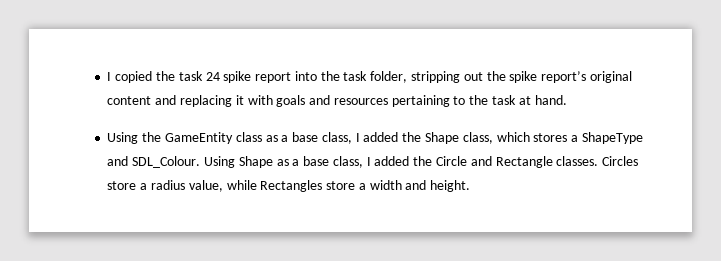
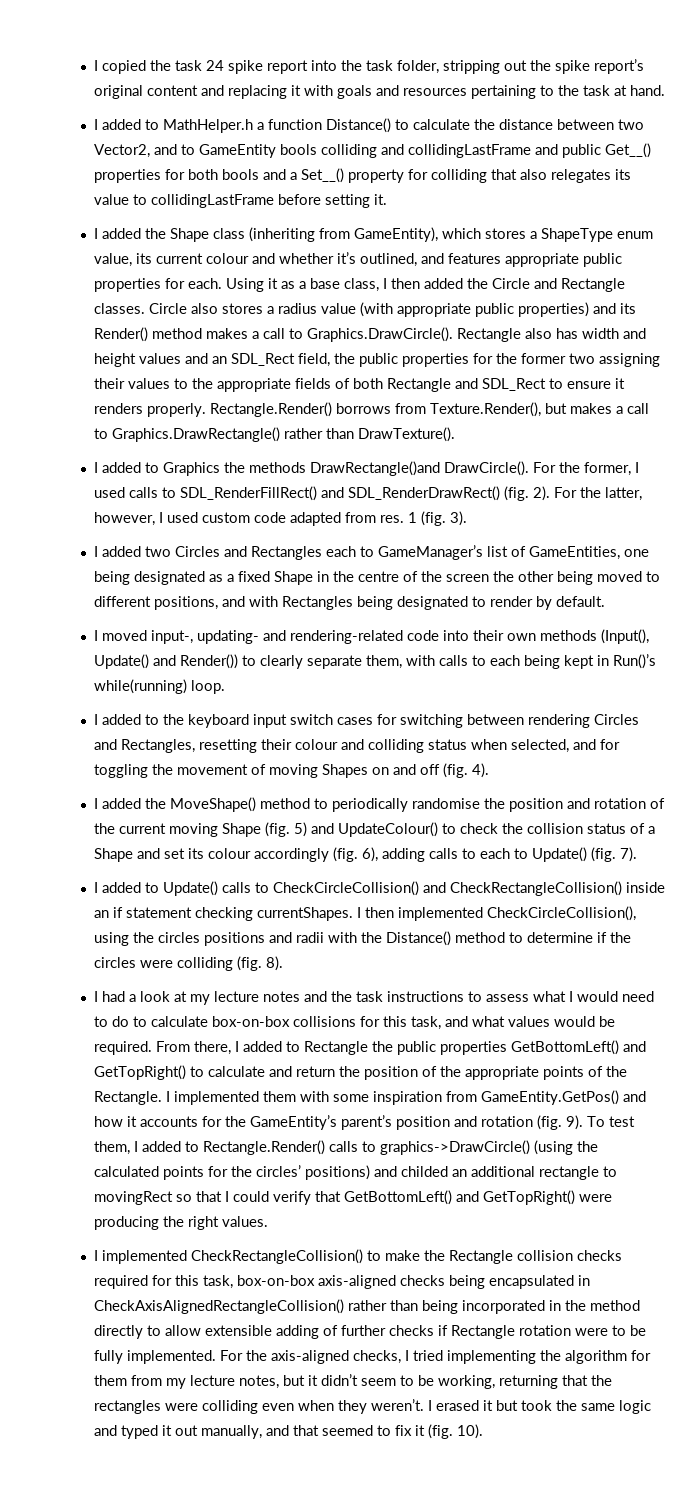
[107,132,643,144] [107,156,371,168] Using the GameEntity class as a base class, I added the Shape class, which stores a ShapeType and SDL_Colour. Using Shape as a base class, I -> [93,118,644,133] [93,143,651,158] [93,168,631,183] [93,194,387,208] [93,227,653,242] [93,252,622,267] [93,278,420,292] I added to MathHelper.h a function Distance() to calculate the distance between two Vector2, and to GameEntity bools colliding and collidingLastFrame and public Get__() properties for both bools and a Set__() property for colliding that also relegates its value to collidingLastFrame before setting it. // I added the Shape class (inheriting from GameEntity), which stores a ShapeType enum value, its current colour and whether it’s outlined, and features appropriate public properties for each. Using it as a base class, I then
[602,156,639,166] [107,180,471,192] Circles store a radius value, while Rectangles store a width and height. -> [148,302,636,317] [93,327,646,342] [93,353,660,367] [93,378,625,392] [93,402,649,417] [93,427,455,442] [93,461,639,476] [93,486,642,501] [93,511,467,526] [93,545,649,560] [93,571,660,585] [93,596,605,610] [93,629,649,644] [93,654,656,669] [93,679,225,694] [93,714,639,728] [93,739,620,753] [93,763,489,778] [93,797,665,812] [93,822,655,837] [93,847,637,862] [93,881,665,896] [93,906,636,921] [93,931,631,946] [93,956,283,971] [93,991,654,1005] [93,1016,615,1030] [93,1040,646,1055] [93,1065,627,1080] [93,1090,646,1105] [93,1115,635,1130] [93,1140,598,1155] [93,1165,617,1180] [93,1190,612,1205] [93,1216,268,1230] [93,1249,622,1264] [93,1275,590,1289] [93,1299,640,1314] [93,1325,646,1339] [93,1350,651,1364] [93,1374,612,1389] [93,1399,651,1414] [93,1424,483,1439] Circle also stores a radius value (with appropriate public properties) and its Render() method makes a call to Graphics.DrawCircle(). Rectangle also has width and height values and an SDL_Rect field, the public properties for the former two assigning their values to the appropriate fields of both Rectangle and SDL_Rect to ensure it renders properly. Rectangle.Render() borrows from Texture.Render(), but makes a call to Graphics.DrawRectangle() rather than DrawTexture(). // I added to Graphics the methods DrawRectangle()and DrawCircle(). For the former, I used calls to SDL_RenderFillRect() and SDL_RenderDrawRect() (fig. 2). For the latter, however, I used custom code adapted from res. 1 (fig. 3). // I added two Circles and Rectangles each to GameManager’s list of GameEntities, one being designated as a fixed Shape in the centre of the screen the other being moved to different positions, and with Rectangles being designated to render by default. // I moved input-, updating- and rendering-related code into their own methods (Input(), Update() and Render()) to clearly separate them, with calls to each being kept in Run()’s while(running) loop. // I added to the keyboard input switch cases for switching between rendering Circles and Rectangles, resetting their colour and colliding status when selected, and for toggling the movement of moving Shapes on and off (fig. 4). // I added the MoveShape() method to periodically randomise the position and rotation of the current moving Shape (fig. 5) and UpdateColour() to check the collision status of a Shape and set its colour accordingly (fig. 6), adding calls to each to Update() (fig. 7). // I added to Update() calls to CheckCircleCollision() and CheckRectangleCollision() inside an if statement checking currentShapes. I then implemented CheckCircleCollision(), using the circles positions and radii with the Distance() method to determine if the circles were colliding (fig. 8). // I had a look at my lecture notes and the task instructions to assess what I would need to do to calculate box-on-box collisions for this task, and what values would be required. From there, I added to Rectangle the public properties GetBottomLeft() and GetTopRight() to calculate and return the position of the appropriate points of the Rectangle. I implemented them with some inspiration from GameEntity.GetPos() and how it accounts for the GameEntity’s parent’s position and rotation (fig. 9). To test them, I added to Rectangle.Render() calls to graphics->DrawCircle() (using the calculated points for the circles’ positions) and childed an additional rectangle to movingRect so that I could verify that GetBottomLeft() and GetTopRight() were producing the right values. // I implemented CheckRectangleCollision() to make the Rectangle collision checks required for this task, box-on-box axis-aligned checks being encapsulated in CheckAxisAlignedRectangleCollision() rather than being incorporated in the method directly to allow extensible adding of further checks if Rectangle rotation were to be fully implemented. For the axis-aligned checks, I tried implementing the algorithm for them from my lecture notes, but it didn’t seem to be working, returning that the rectangles were colliding even when they weren’t. I erased it but took the same logic and typed it out manually, and that seemed to fix it (fig. 10).

